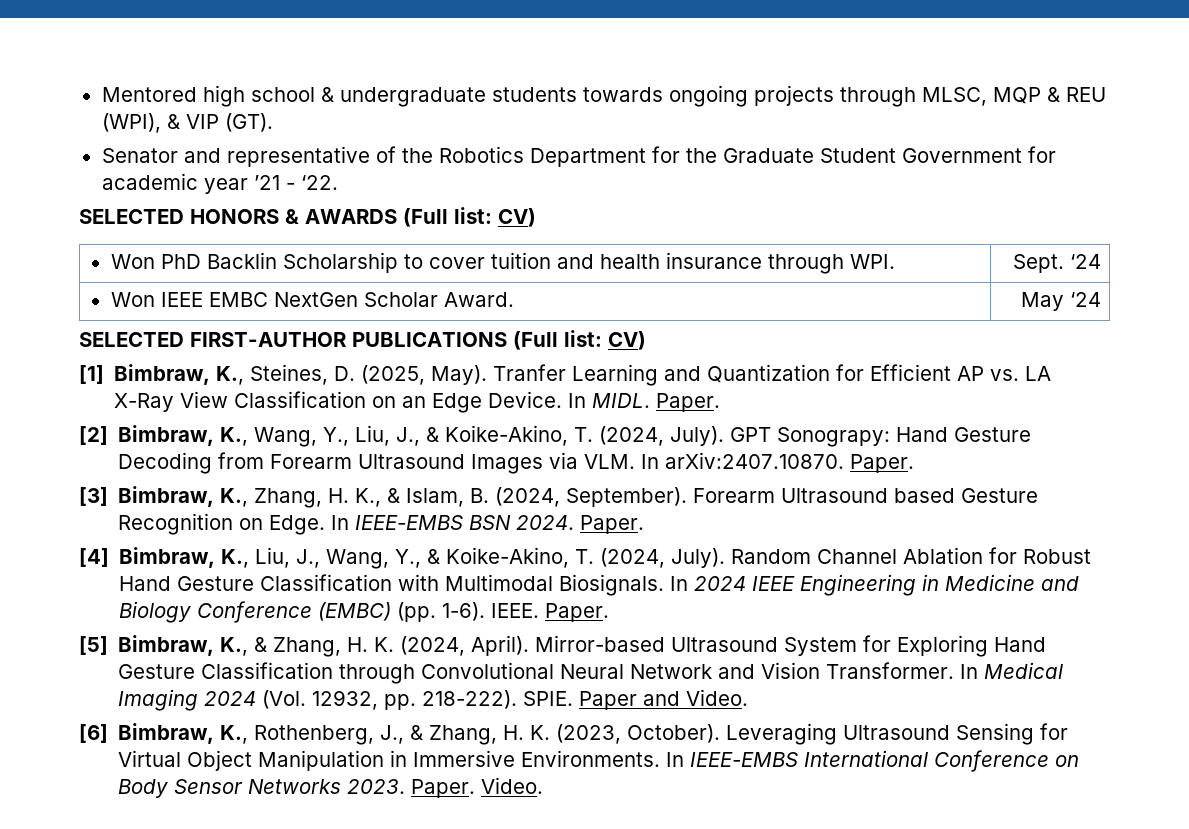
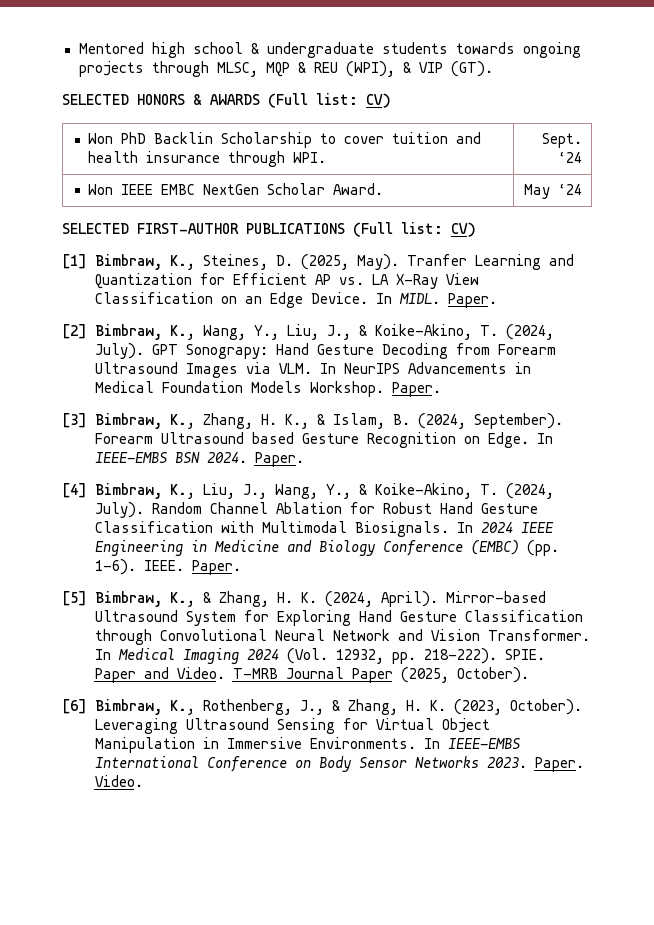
[101,146,1056,167] [101,173,338,194] // Senator and representative of the Robotics Department for the Graduate Student Government for academic year ’21 - ‘22. -> (493, 69) none
[665,452,845,469] arXiv:2407.10870. -> [343,362,531,374] [94,381,384,397] NeurIPS Advancements in Medical Foundation Models Workshop.
(749, 697) none -> [232,667,529,683] T-MRB Journal Paper (2025, October).

